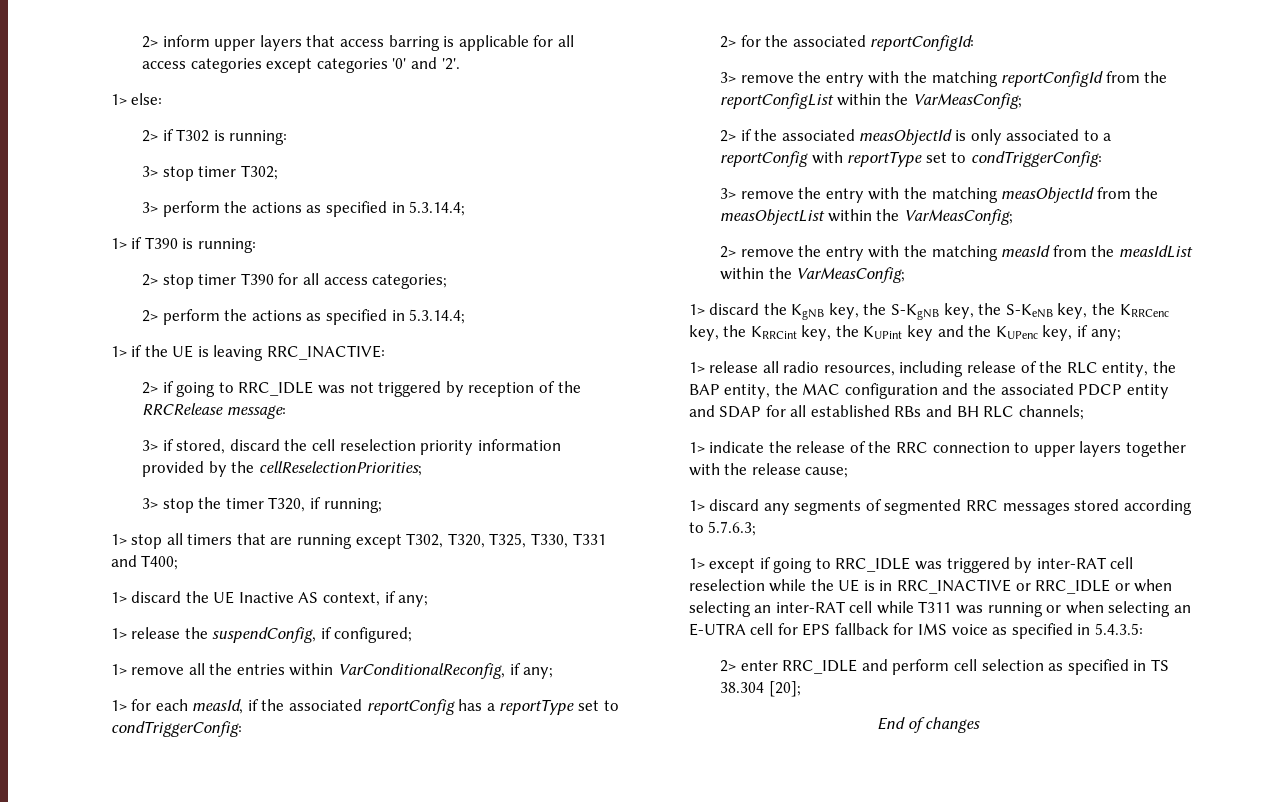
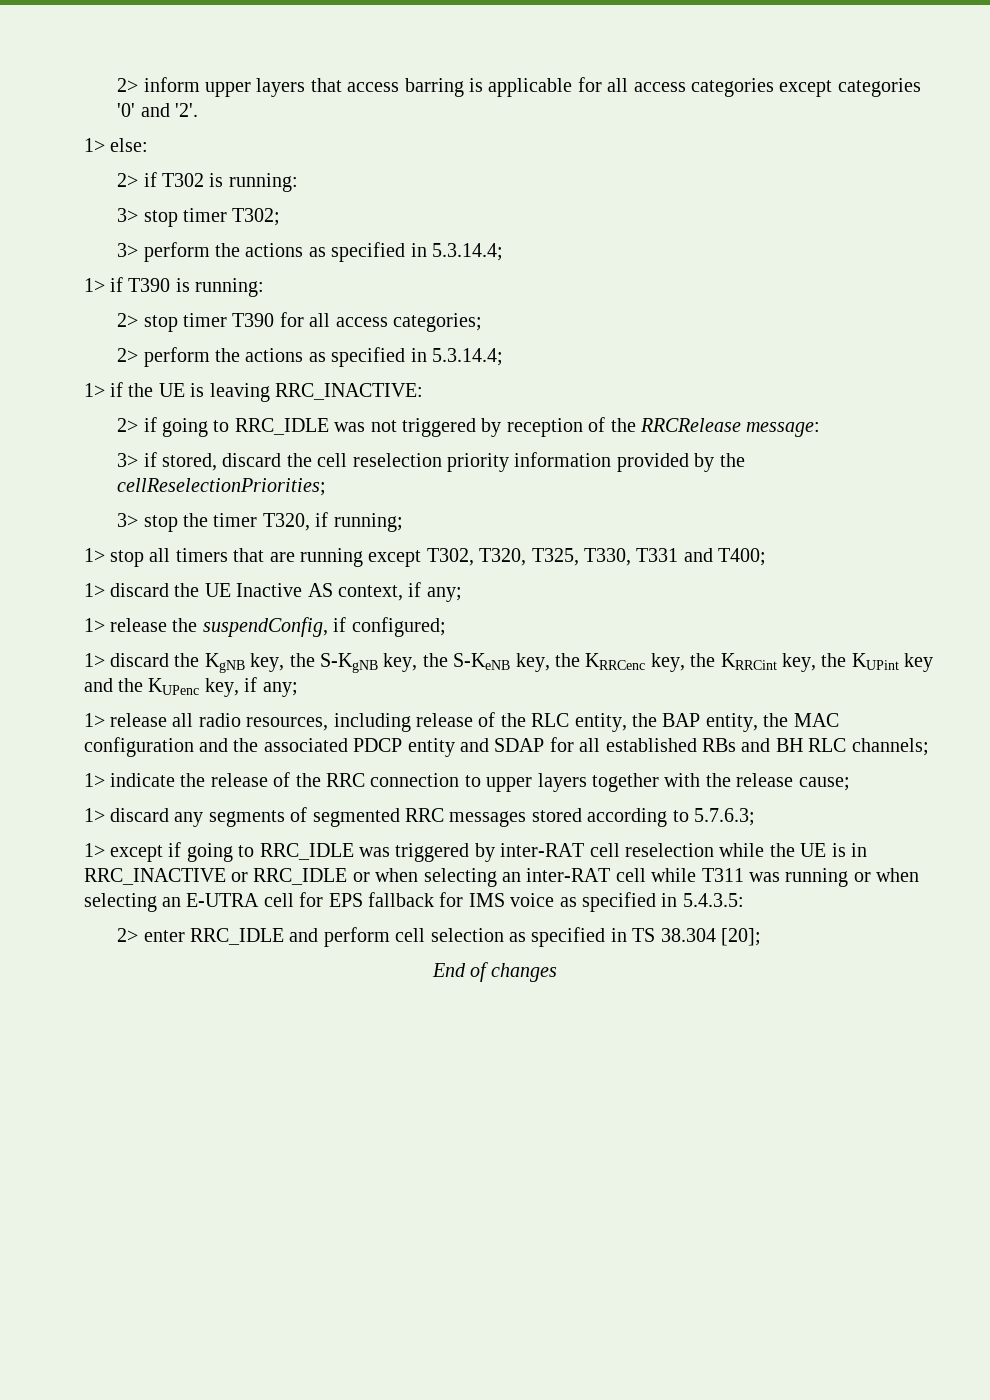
[110,663,554,679] [110,699,619,715] [110,721,242,737] [720,35,975,51] [720,71,1168,87] [720,93,1022,109] [720,129,1112,145] [720,151,1102,167] [720,187,1159,203] [720,209,1013,225] [720,245,1193,261] [720,267,906,283] // 1> remove all the entries within VarConditionalReconfig, if any; // 1> for each measId, if the associated reportConfig has a reportType set to condTriggerConfig: // 2> for the associated reportConfigId: // 3> remove the entry with the matching reportConfigId from the reportConfigList within the VarMeasConfig; // 2> if the associated measObjectId is only associated to a reportConfig with reportType set to condTriggerConfig: // 3> remove the entry with the matching measObjectId from the measObjectList within the VarMeasConfig; // 2> remove the entry with the matching measId from the measIdList within the VarMeasConfig; -> (446, 627) none

